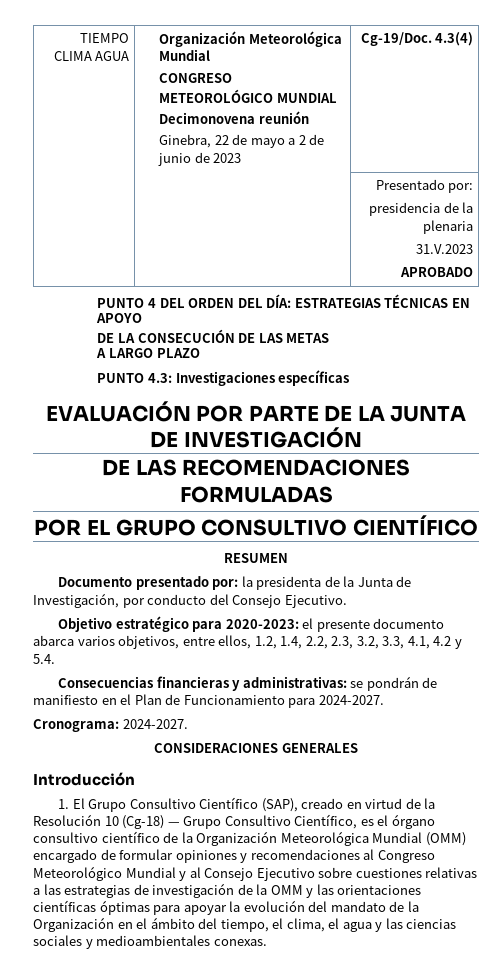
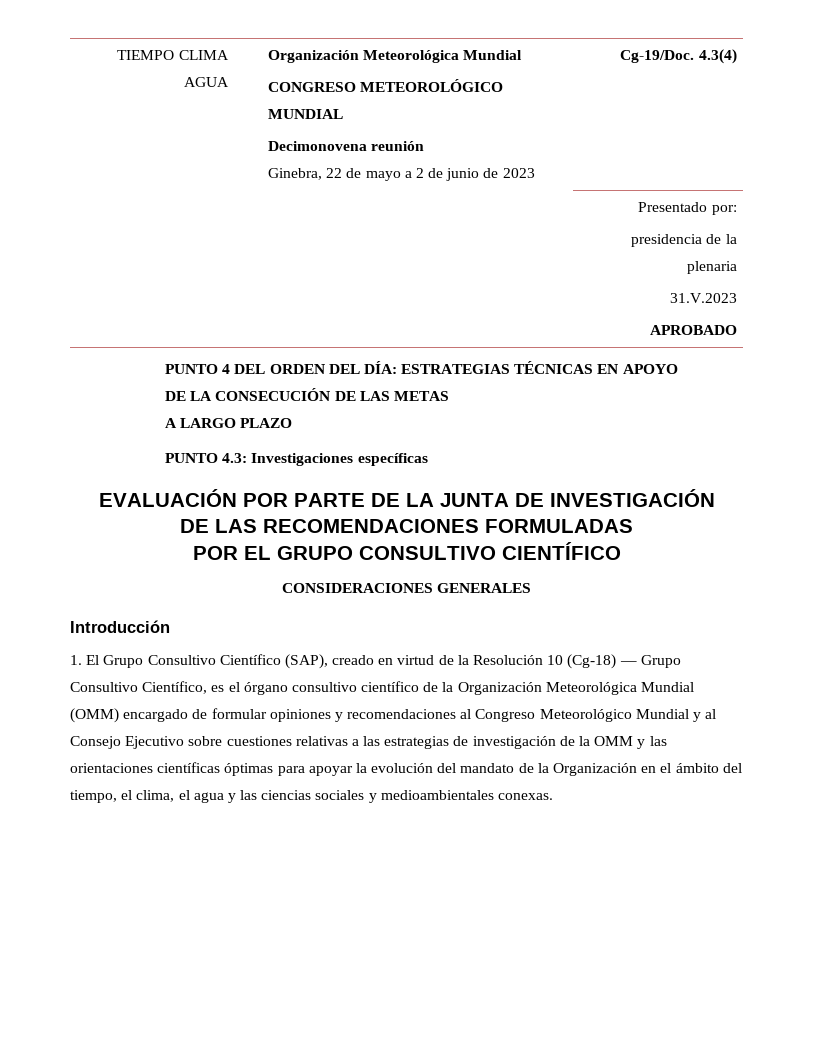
[224,553,288,563] [58,576,412,590] [33,593,347,608] [58,616,445,632] [33,635,462,649] [33,654,55,664] [58,676,438,691] [33,694,384,708] [33,719,188,732] // RESUMEN // Documento presentado por: la presidenta de la Junta de Investigación, por conducto del Consejo Ejecutivo. // Objetivo estratégico para 2020-2023: el presente documento abarca varios objetivos, entre ellos, 1.2, 1.4, 2.2, 2.3, 3.2, 3.3, 4.1, 4.2 y 5.4. // Consecuencias financieras y administrativas: se pondrán de manifiesto en el Plan de Funcionamiento para 2024-2027. // Cronograma: 2024-2027. -> (621, 551) none

